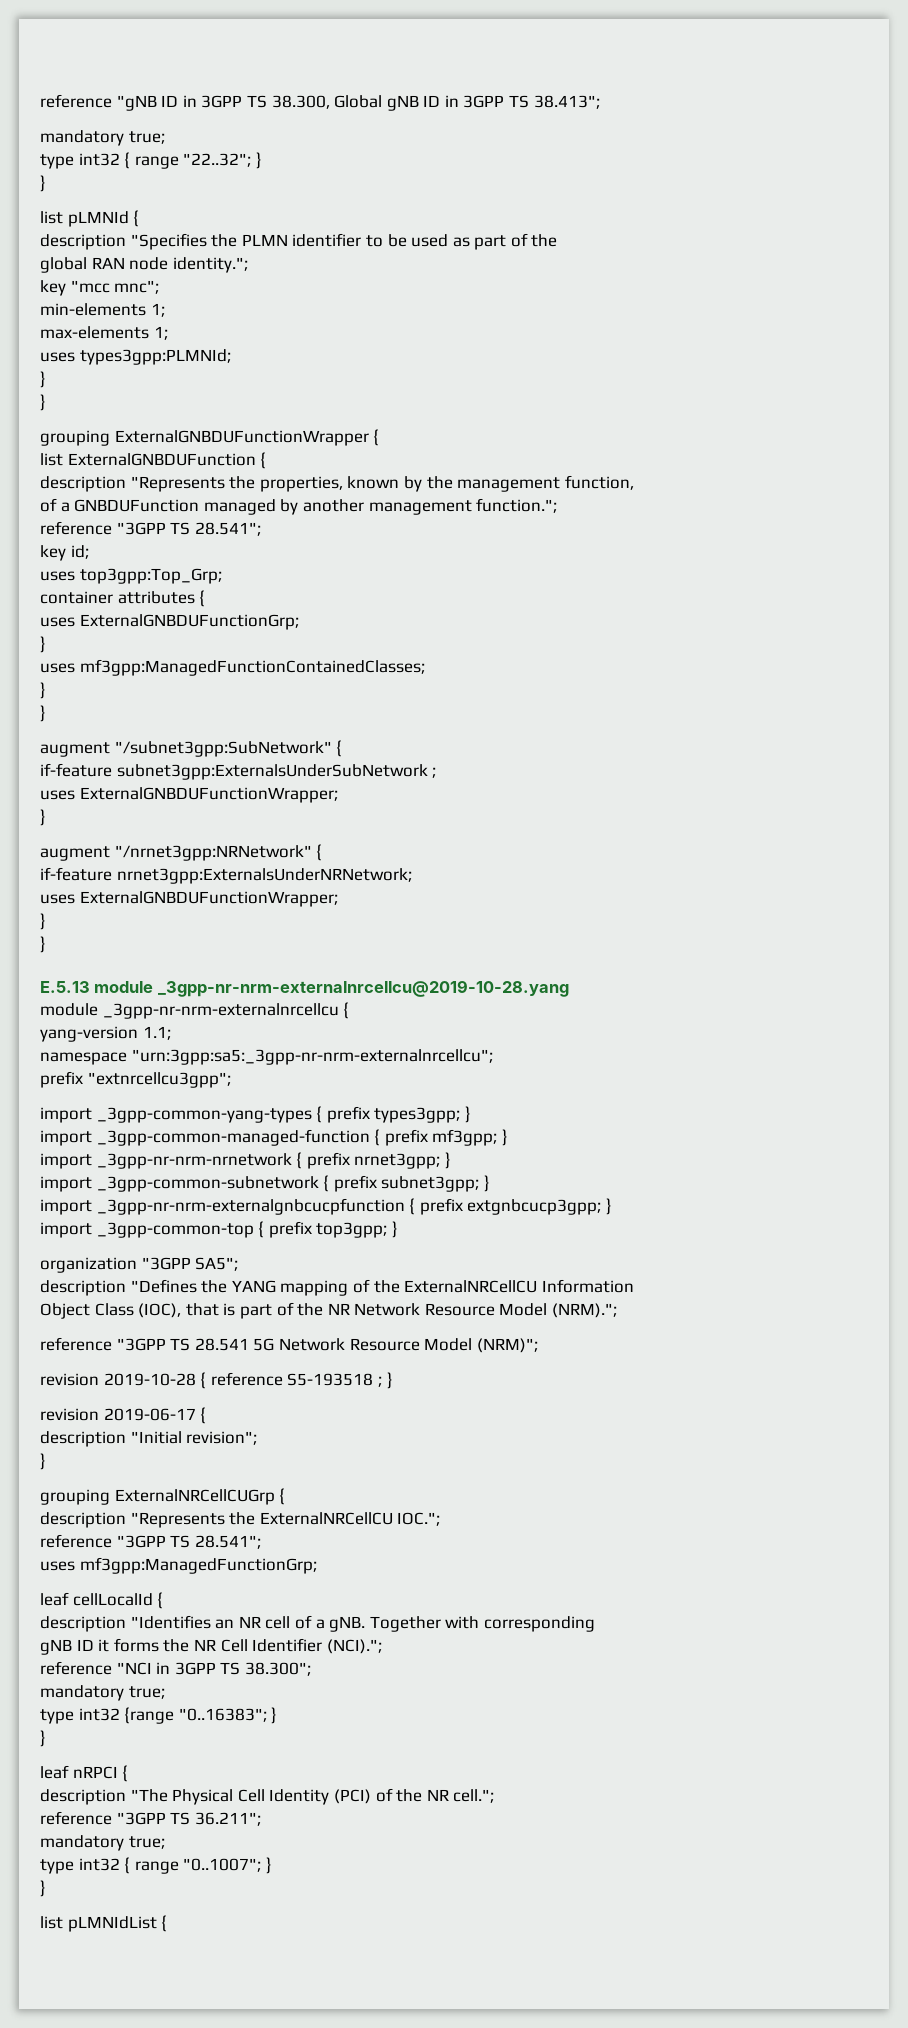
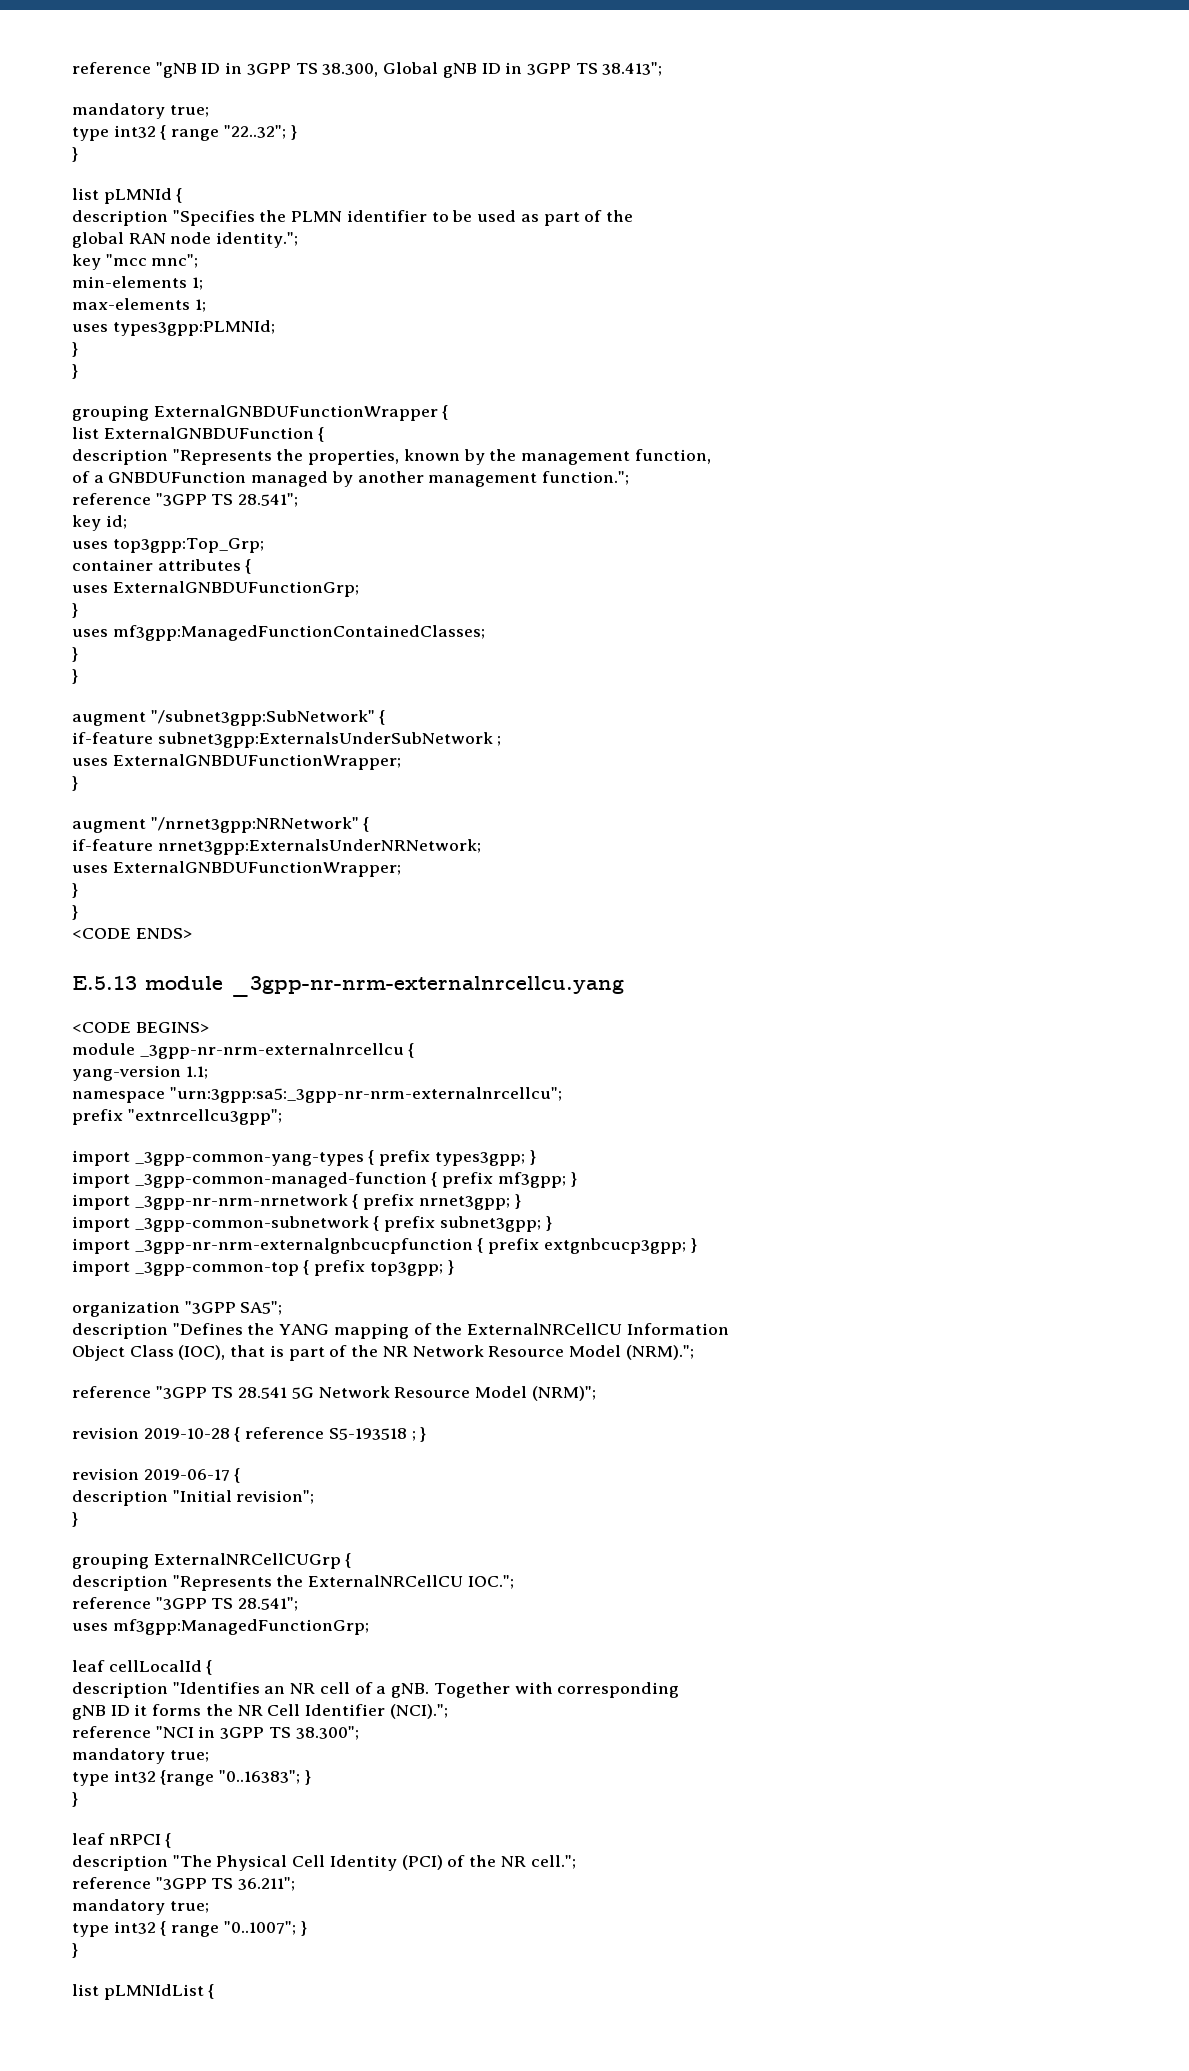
(46, 944) none -> [72,928,192,939] // <CODE ENDS>
[157,980,569,997] _3gpp-nr-nrm-externalnrcellcu@2019-10-28.yang -> [231,976,624,997] [72,1022,209,1033] _3gpp-nr-nrm-externalnrcellcu.yang // <CODE BEGINS>

